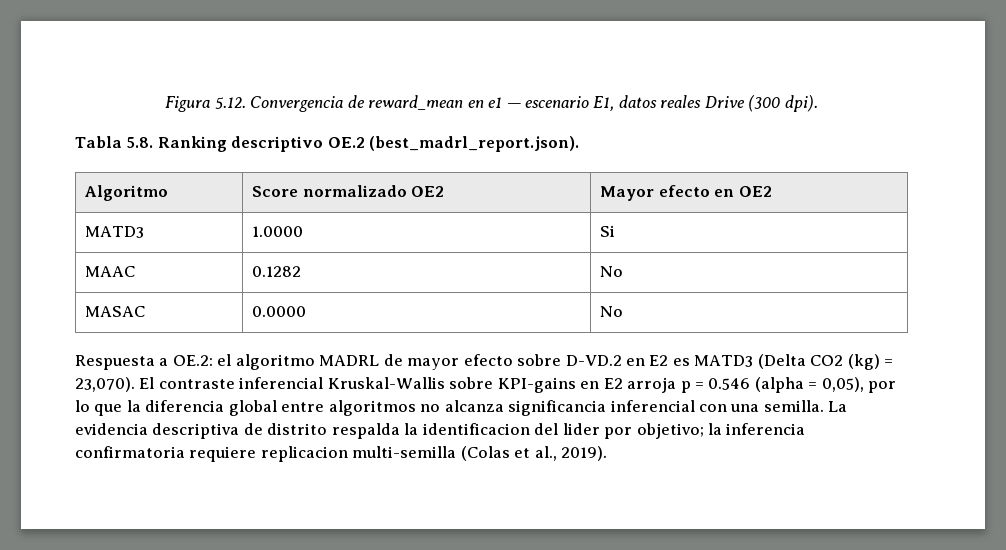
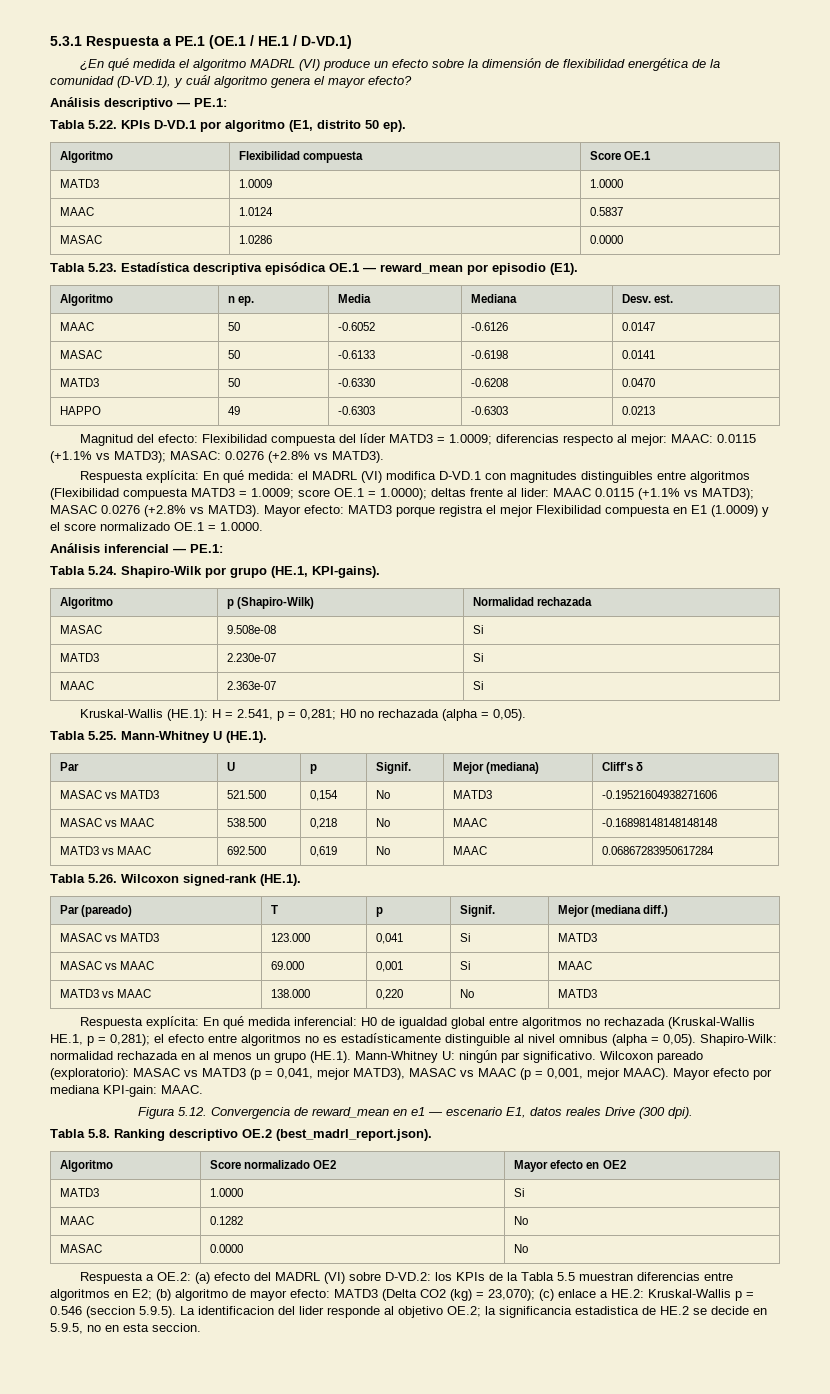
(165, 104) none -> [50,35,352,49] [80,58,721,71] [50,75,412,88] [50,97,227,110] [50,120,406,132] [60,151,114,163] [239,151,364,163] [590,151,652,160] [60,179,100,188] [239,179,273,188] [590,179,624,188] [60,207,95,216] [239,207,274,216] [590,207,624,216] [60,235,103,244] [239,235,273,244] [590,235,624,244] [50,262,578,275] [60,294,114,306] [228,296,255,306] [338,294,372,303] [471,294,518,303] [622,294,674,303] [60,322,95,331] [228,322,241,331] [338,322,376,331] [471,322,509,331] [622,322,656,331] [60,350,103,359] [228,350,241,359] [338,350,376,359] [471,350,509,359] [622,350,656,359] [60,378,100,387] [228,378,241,387] [338,378,376,387] [471,378,509,387] [622,378,656,387] [60,406,102,415] [228,406,241,415] [338,406,376,415] [471,406,509,415] [622,406,656,415] [80,433,757,446] [50,451,384,463] [80,470,751,483] [50,488,754,500] [50,505,769,517] [50,522,263,531] [50,543,223,553] [50,566,380,578] [60,597,114,609] [227,597,315,609] [473,597,593,606] [60,625,103,634] [227,625,277,634] [473,625,485,634] [60,653,100,662] [227,653,277,662] [473,653,485,662] [60,681,95,690] [227,681,277,690] [473,681,485,690] [80,709,527,721] [50,731,267,743] [60,762,80,771] [227,762,236,771] [310,764,318,774] [376,762,412,774] [453,762,540,774] [602,762,644,771] [60,790,160,799] [227,790,267,799] [310,790,339,801] [376,790,391,799] [453,790,493,799] [602,790,718,799] [60,818,155,827] [227,818,267,827] [310,818,338,829] [376,818,391,827] [453,818,488,827] [602,818,718,827] [60,846,152,855] [227,846,267,855] [310,846,338,857] [376,846,391,855] [453,846,488,855] [602,846,715,855] [50,874,301,886] [60,905,133,917] [271,905,279,914] [376,907,384,917] [460,905,496,917] [558,905,669,917] [60,933,160,942] [271,933,311,942] [376,933,404,944] [460,933,472,942] [558,933,598,942] [60,961,155,970] [271,961,305,970] [376,961,404,972] [460,961,472,970] [558,961,593,970] [60,989,152,998] [271,989,311,998] [376,989,404,1000] [460,989,475,998] [558,989,598,998] [80,1016,756,1029] [50,1033,777,1046] [50,1050,703,1063] [50,1068,772,1080] [50,1085,203,1097] 5.3.1 Respuesta a PE.1 (OE.1 / HE.1 / D-VD.1) // ¿En qué medida el algoritmo MADRL (VI) produce un efecto sobre la dimensión de flexibilidad energética de la comunidad (D-VD.1), y cuál algoritmo genera el mayor efecto? // Análisis descriptivo — PE.1: // Tabla 5.22. KPIs D-VD.1 por algoritmo (E1, distrito 50 ep). // Algoritmo | Flexibilidad compuesta | Score OE.1 // MATD3 | 1.0009 | 1.0000 // MAAC | 1.0124 | 0.5837 // MASAC | 1.0286 | 0.0000 // Tabla 5.23. Estadística descriptiva episódica OE.1 — reward_mean por episodio (E1). // Algoritmo | n ep. | Media | Mediana | Desv. est. // MAAC | 50 | -0.6052 | -0.6126 | 0.0147 // MASAC | 50 | -0.6133 | -0.6198 | 0.0141 // MATD3 | 50 | -0.6330 | -0.6208 | 0.0470 // HAPPO | 49 | -0.6303 | -0.6303 | 0.0213 // Magnitud del efecto: Flexibilidad compuesta del líder MATD3 = 1.0009; diferencias respecto al mejor: MAAC: 0.0115 (+1.1% vs MATD3); MASAC: 0.0276 (+2.8% vs MATD3). // Respuesta explícita: En qué medida: el MADRL (VI) modifica D-VD.1 con magnitudes distinguibles entre algoritmos (Flexibilidad compuesta MATD3 = 1.0009; score OE.1 = 1.0000); deltas frente al lider: MAAC 0.0115 (+1.1% vs MATD3); MASAC 0.0276 (+2.8% vs MATD3). Mayor efecto: MATD3 porque registra el mejor Flexibilidad compuesta en E1 (1.0009) y el score normalizado OE.1 = 1.0000. // Análisis inferencial — PE.1: // Tabla 5.24. Shapiro-Wilk por grupo (HE.1, KPI-gains). // Algoritmo | p (Shapiro-Wilk) | Normalidad rechazada // MASAC | 9.508e-08 | Si // MATD3 | 2.230e-07 | Si // MAAC | 2.363e-07 | Si // Kruskal-Wallis (HE.1): H = 2.541, p = 0,281; H0 no rechazada (alpha = 0,05). // Tabla 5.25. Mann-Whitney U (HE.1). // Par | U | p | Signif. | Mejor (mediana) | Cliff's δ // MASAC vs MATD3 | 521.500 | 0,154 | No | MATD3 | -0.19521604938271606 // MASAC vs MAAC | 538.500 | 0,218 | No | MAAC | -0.16898148148148148 // MATD3 vs MAAC | 692.500 | 0,619 | No | MAAC | 0.06867283950617284 // Tabla 5.26. Wilcoxon signed-rank (HE.1). // Par (pareado) | T | p | Signif. | Mejor (mediana diff.) // MASAC vs MATD3 | 123.000 | 0,041 | Si | MATD3 // MASAC vs MAAC | 69.000 | 0,001 | Si | MAAC // MATD3 vs MAAC | 138.000 | 0,220 | No | MATD3 // Respuesta explícita: En qué medida inferencial: H0 de igualdad global entre algoritmos no rechazada (Kruskal-Wallis HE.1, p = 0,281); el efecto entre algoritmos no es estadísticamente distinguible al nivel omnibus (alpha = 0,05). Shapiro-Wilk: normalidad rechazada en al menos un grupo (HE.1). Mann-Whitney U: ningún par significativo. Wilcoxon pareado (exploratorio): MASAC vs MATD3 (p = 0,041, mejor MATD3), MASAC vs MAAC (p = 0,001, mejor MAAC). Mayor efecto por mediana KPI-gain: MAAC. //
[217,354,690,370] el algoritmo MADRL de mayor efecto sobre D-VD.2 en E2 es -> [195,1272,734,1284] [50,1289,330,1301] (a) efecto del MADRL (VI) sobre D-VD.2: los KPIs de la Tabla 5.5 muestran diferencias entre algoritmos en E2; (b) algoritmo de mayor efecto:
[75,377,897,393] [75,400,848,416] [75,423,806,439] [75,446,608,462] 23,070). El contraste inferencial Kruskal-Wallis sobre KPI-gains en E2 arroja p = 0.546 (alpha = 0,05), por lo que la diferencia global entre algoritmos no alcanza significancia inferencial con una semilla. La evidencia descriptiva de distrito respalda la identificacion del lider por objetivo; la inferencia confirmatoria requiere replicacion multi-semilla (Colas et al., 2019). -> [488,1289,754,1301] [50,1306,767,1318] [50,1323,201,1334] 23,070); (c) enlace a HE.2: Kruskal-Wallis p = 0.546 (seccion 5.9.5). La identificacion del lider responde al objetivo OE.2; la significancia estadistica de HE.2 se decide en 5.9.5, no en esta seccion.

